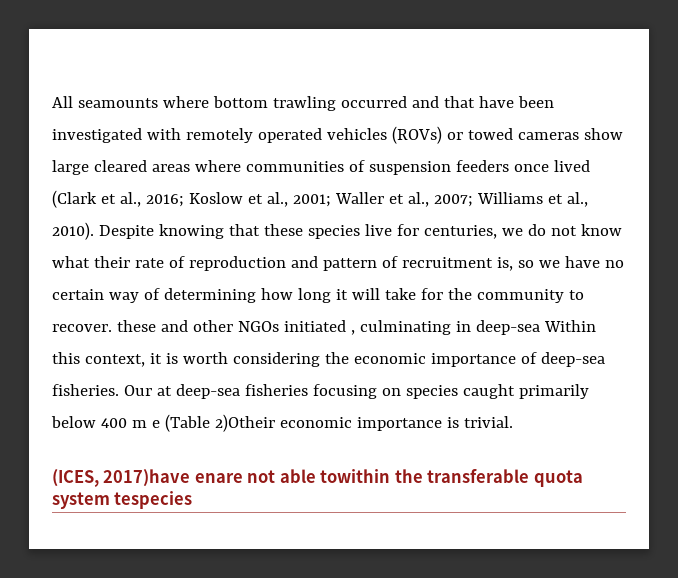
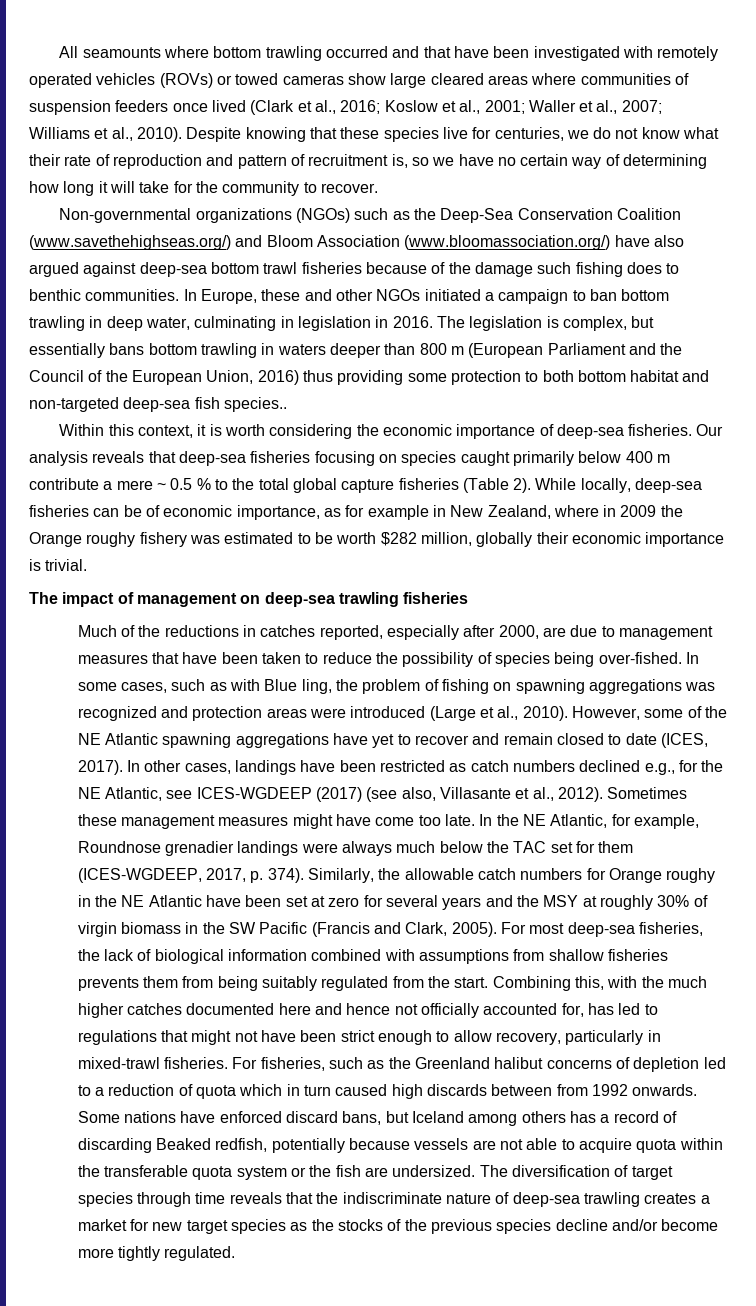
(112, 328) none -> [59,208,681,223] [29,235,684,250] [29,262,680,277] [29,289,257,304] // Non-governmental organizations (NGOs) such as the Deep-Sea Conservation Coalition (www.savethehighseas.org/) and Bloom Association (www.bloomassociation.org/) have also argued against deep-sea bottom trawl fisheries because of the damage such fishing does to benthic communities. In Europe,
[350,320,540,335] , culminating in deep-sea -> [484,289,670,304] [29,316,655,331] [29,343,683,358] [29,370,710,385] [29,397,287,412] a campaign to ban bottom trawling in deep water, culminating in legislation in 2016. The legislation is complex, but essentially bans bottom trawling in waters deeper than 800 m (European Parliament and the Council of the European Union, 2016) thus providing some protection to both bottom habitat and non-targeted deep-sea fish species.. //
[156,386,172,396] at -> [29,451,176,466] analysis reveals that
[151,414,513,432] [52,469,583,487] [52,491,193,509] e (Table 2)Otheir economic importance is trivial. // (ICES, 2017)have enare not able towithin the transferable quota system tespecies -> [29,478,703,493] [29,505,683,520] [29,532,725,547] [29,559,88,571] [29,592,469,607] [77,625,713,640] [77,652,699,667] [77,679,716,694] [77,706,727,721] [77,733,708,748] [77,760,724,775] [77,787,688,802] [77,814,699,829] [77,841,634,856] [77,868,716,883] [77,895,708,910] [77,922,703,937] [77,949,668,964] [77,976,707,991] [77,1003,658,1018] [77,1030,661,1045] [77,1057,726,1072] [77,1084,698,1099] [77,1111,677,1126] [77,1138,723,1153] [77,1165,673,1180] [77,1192,710,1207] [77,1219,719,1234] [77,1246,236,1261] contribute a mere ~ 0.5 % to the total global capture fisheries (Table 2). While locally, deep-sea fisheries can be of economic importance, as for example in New Zealand, where in 2009 the Orange roughy fishery was estimated to be worth $282 million, globally their economic importance is trivial. // The impact of management on deep-sea trawling fisheries // Much of the reductions in catches reported, especially after 2000, are due to management measures that have been taken to reduce the possibility of species being over-fished. In some cases, such as with Blue ling, the problem of fishing on spawning aggregations was recognized and protection areas were introduced (Large et al., 2010). However, some of the NE Atlantic spawning aggregations have yet to recover and remain closed to date (ICES, 2017). In other cases, landings have been restricted as catch numbers declined e.g., for the NE Atlantic, see ICES-WGDEEP (2017) (see also, Villasante et al., 2012). Sometimes these management measures might have come too late. In the NE Atlantic, for example, Roundnose grenadier landings were always much below the TAC set for them (ICES-WGDEEP, 2017, p. 374). Similarly, the allowable catch numbers for Orange roughy in the NE Atlantic have been set at zero for several years and the MSY at roughly 30% of virgin biomass in the SW Pacific (Francis and Clark, 2005). For most deep-sea fisheries, the lack of biological information combined with assumptions from shallow fisheries prevents them from being suitably regulated from the start. Combining this, with the much higher catches documented here and hence not officially accounted for, has led to regulations that might not have been strict enough to allow recovery, particularly in mixed-trawl fisheries. For fisheries, such as the Greenland halibut concerns of depletion led to a reduction of quota which in turn caused high discards between from 1992 onwards. Some nations have enforced discard bans, but Iceland among others has a record of discarding Beaked redfish, potentially because vessels are not able to acquire quota within the transferable quota system or the fish are undersized. The diversification of target species through time reveals that the indiscriminate nature of deep-sea trawling creates a market for new target species as the stocks of the previous species decline and/or become more tightly regulated.

